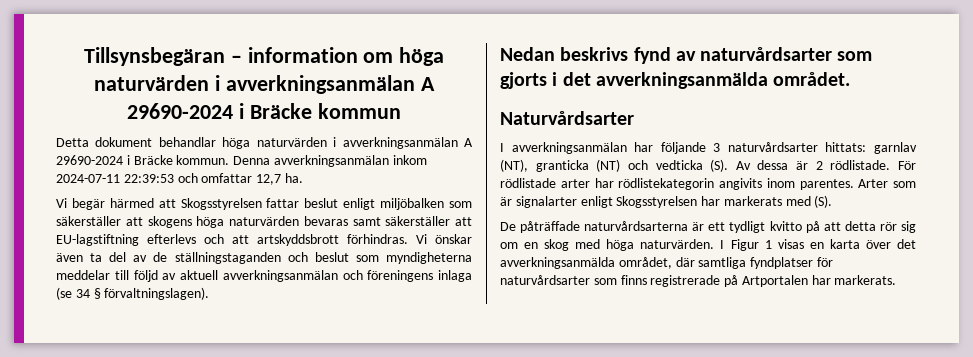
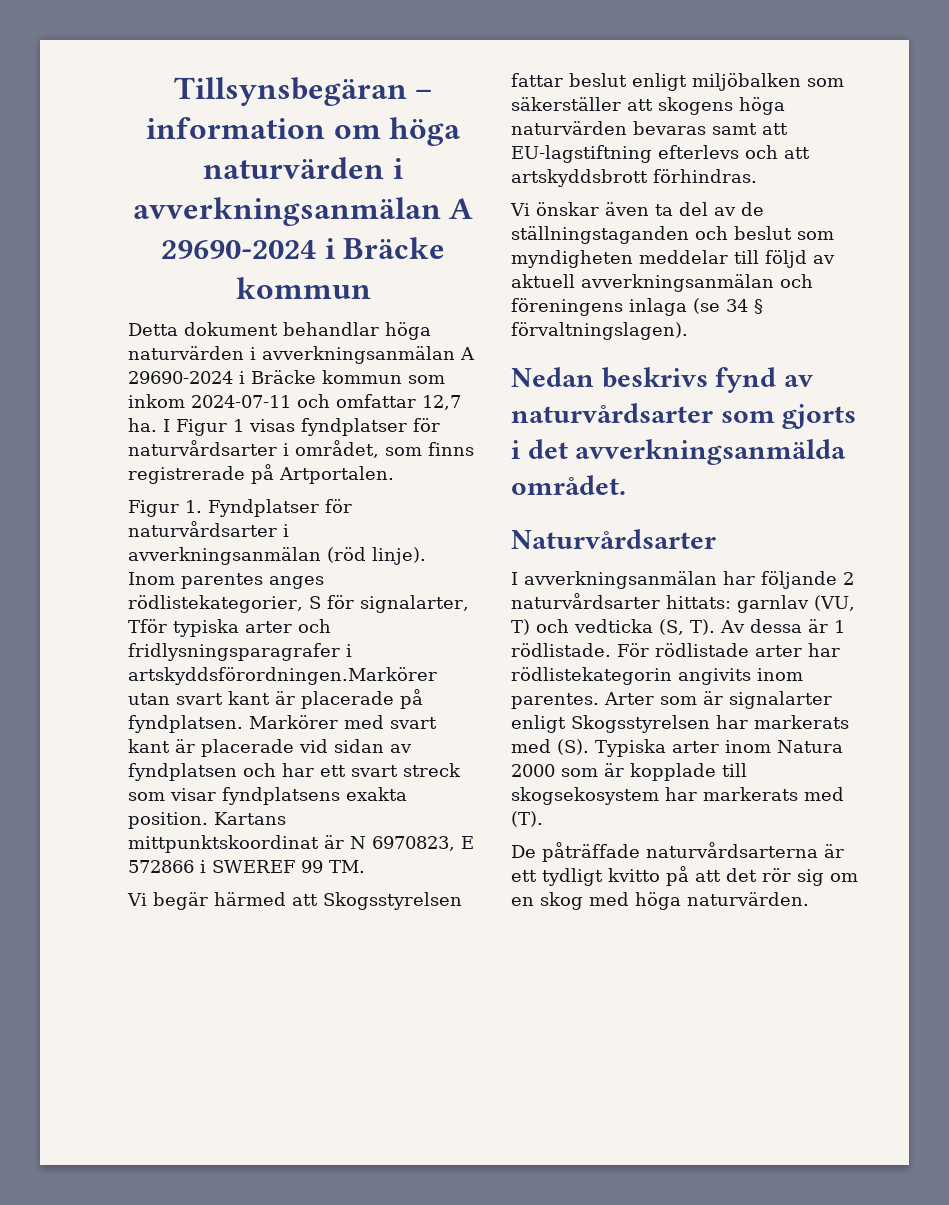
[176,155,389,167] kommun. Denna avverkningsanmälan -> [322,370,445,384] kommun som
[123,174,174,183] 22:39:53 -> (291, 401) none
(303, 178) none -> [163,418,440,436] [128,440,474,458] [128,464,394,484] [128,499,352,517] [128,521,289,537] [128,547,426,565] [128,572,324,589] [128,595,469,613] [128,619,331,637] [128,643,352,661] [128,667,437,685] [128,689,423,709] [128,715,437,733] [128,739,412,757] [128,763,461,781] [128,787,407,805] [128,812,286,829] [128,835,474,853] [128,860,365,873] I Figur 1 visas fyndplatser för naturvårdsarter i området, som finns registrerade på Artportalen. // Figur 1. Fyndplatser för naturvårdsarter i avverkningsanmälan (röd linje). Inom parentes anges rödlistekategorier, S för signalarter, Tför typiska arter och fridlysningsparagrafer i artskyddsförordningen.Markörer utan svart kant är placerade på fyndplatsen. Markörer med svart kant är placerade vid sidan av fyndplatsen och har ett svart streck som visar fyndplatsens exakta position. Kartans mittpunktskoordinat är N 6970823, E 572866 i SWEREF 99 TM.
[385,216,451,226] säkerställer -> (757, 129) none
(408, 239) none -> (757, 176) //
[385,252,472,264] myndigheterna -> [511,250,633,268] myndigheten
[713,143,721,152] 3 -> [843,572,854,585] 2
[500,159,729,172] (NT), granticka (NT) och vedticka (S). -> [814,595,855,611] [511,619,715,635] (VU, T) och vedticka (S, T).
[815,161,823,170] 2 -> [833,620,845,633] 1
(833, 201) none -> [595,739,843,757] [511,763,747,781] [511,787,844,805] [511,811,543,827] Typiska arter inom Natura 2000 som är kopplade till skogsekosystem har markerats med (T).
[844,221,876,231] detta -> [726,868,757,882] det
[720,239,917,251] [500,257,833,269] [500,275,897,287] I Figur 1 visas en karta över det avverkningsanmälda området, där samtliga fyndplatser för naturvårdsarter som finns registrerade på Artportalen har markerats. -> (809, 899) none

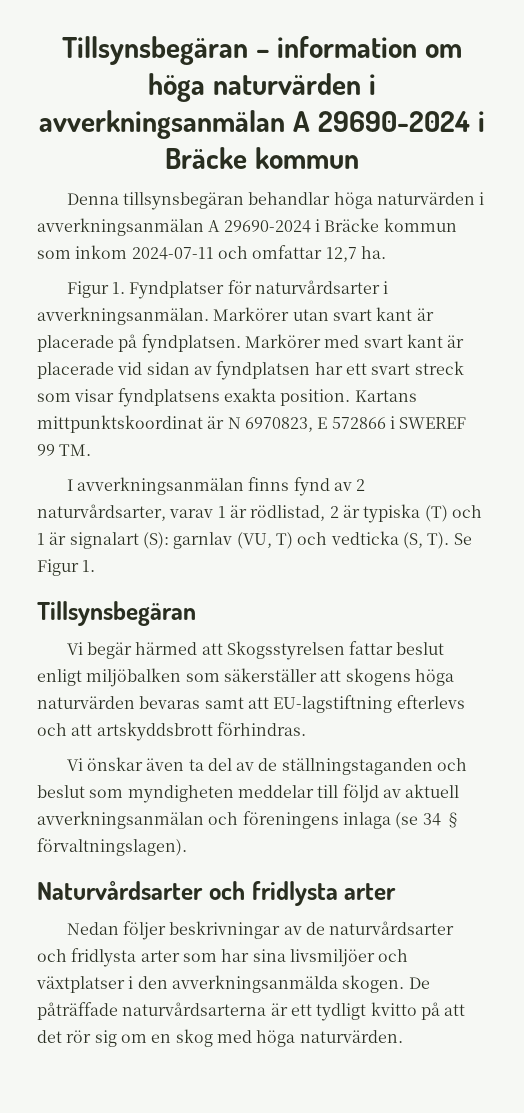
[128,322,278,336] Detta dokument -> [66,192,244,210] Denna tillsynsbegäran
[163,418,440,436] [128,440,474,458] [128,464,394,484] I Figur 1 visas fyndplatser för naturvårdsarter i området, som finns registrerade på Artportalen. -> (386, 252) none
[128,547,426,565] [128,572,324,589] [128,595,469,613] [128,619,331,637] [128,643,352,661] [128,667,437,685] avverkningsanmälan (röd linje). Inom parentes anges rödlistekategorier, S för signalarter, Tför typiska arter och fridlysningsparagrafer i artskyddsförordningen.Markörer -> [37,307,290,325] avverkningsanmälan. Markörer
[243,763,276,777] och -> (311, 370) none
(365, 866) none -> [66,477,366,496] [37,504,482,523] [37,531,472,549] [37,559,96,576] [37,601,196,626] // I avverkningsanmälan finns fynd av 2 naturvårdsarter, varav 1 är rödlistad, 2 är typiska (T) och 1 är signalart (S): garnlav (VU, T) och vedticka (S, T). Se Figur 1. // Tillsynsbegäran
[511,367,814,393] [511,403,857,429] [511,439,847,465] [511,475,626,495] [511,529,716,549] [511,571,854,589] [511,593,855,613] [511,619,845,635] [511,643,840,657] [511,667,803,685] [511,691,832,709] [511,715,849,733] [511,739,843,757] [511,763,747,781] [511,787,844,805] [511,811,543,827] Nedan beskrivs fynd av naturvårdsarter som gjorts i det avverkningsanmälda området. // Naturvårdsarter // I avverkningsanmälan har följande 2 naturvårdsarter hittats: garnlav (VU, T) och vedticka (S, T). Av dessa är 1 rödlistade. För rödlistade arter har rödlistekategorin angivits inom parentes. Arter som är signalarter enligt Skogsstyrelsen har markerats med (S). Typiska arter inom Natura 2000 som är kopplade till skogsekosystem har markerats med (T). // -> [37,881,397,906] [66,921,455,940] [37,948,409,967] [36,975,405,993] Naturvårdsarter och fridlysta arter // Nedan följer beskrivningar av de naturvårdsarter och fridlysta arter som har sina livsmiljöer och växtplatser i den avverkningsanmälda skogen.

